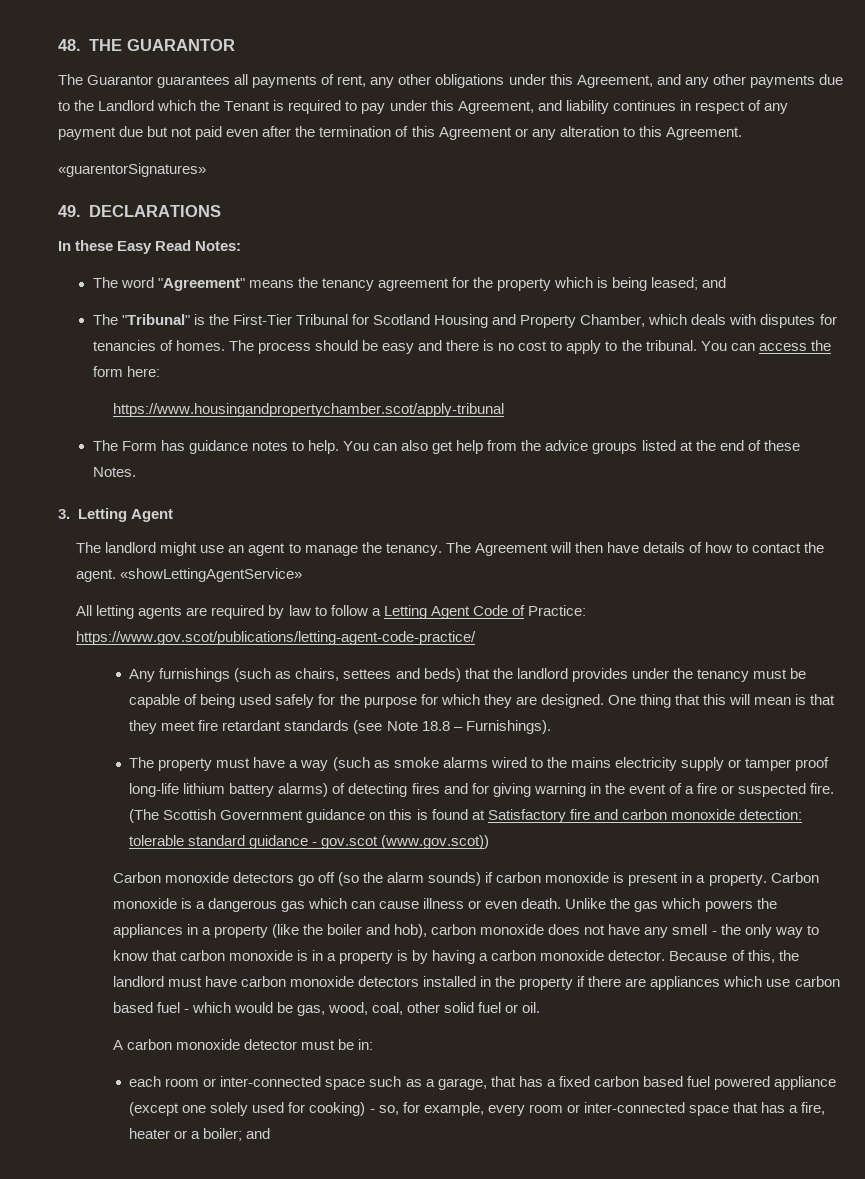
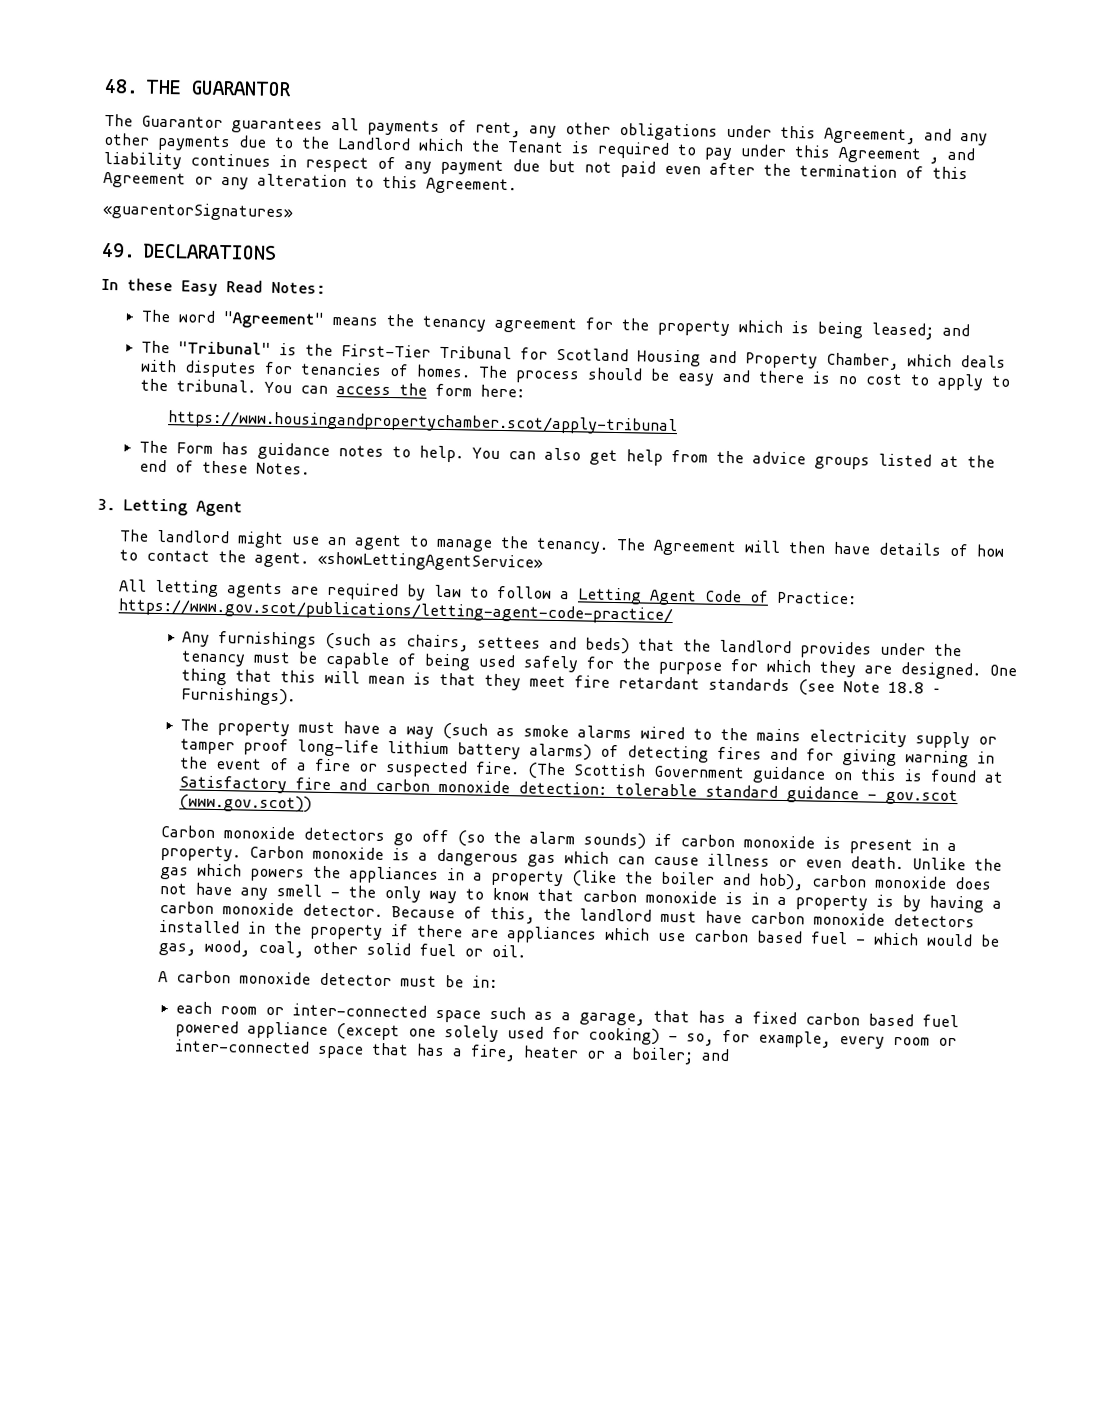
[457,101,534,114] Agreement, -> [838,146,939,164] Agreement ,

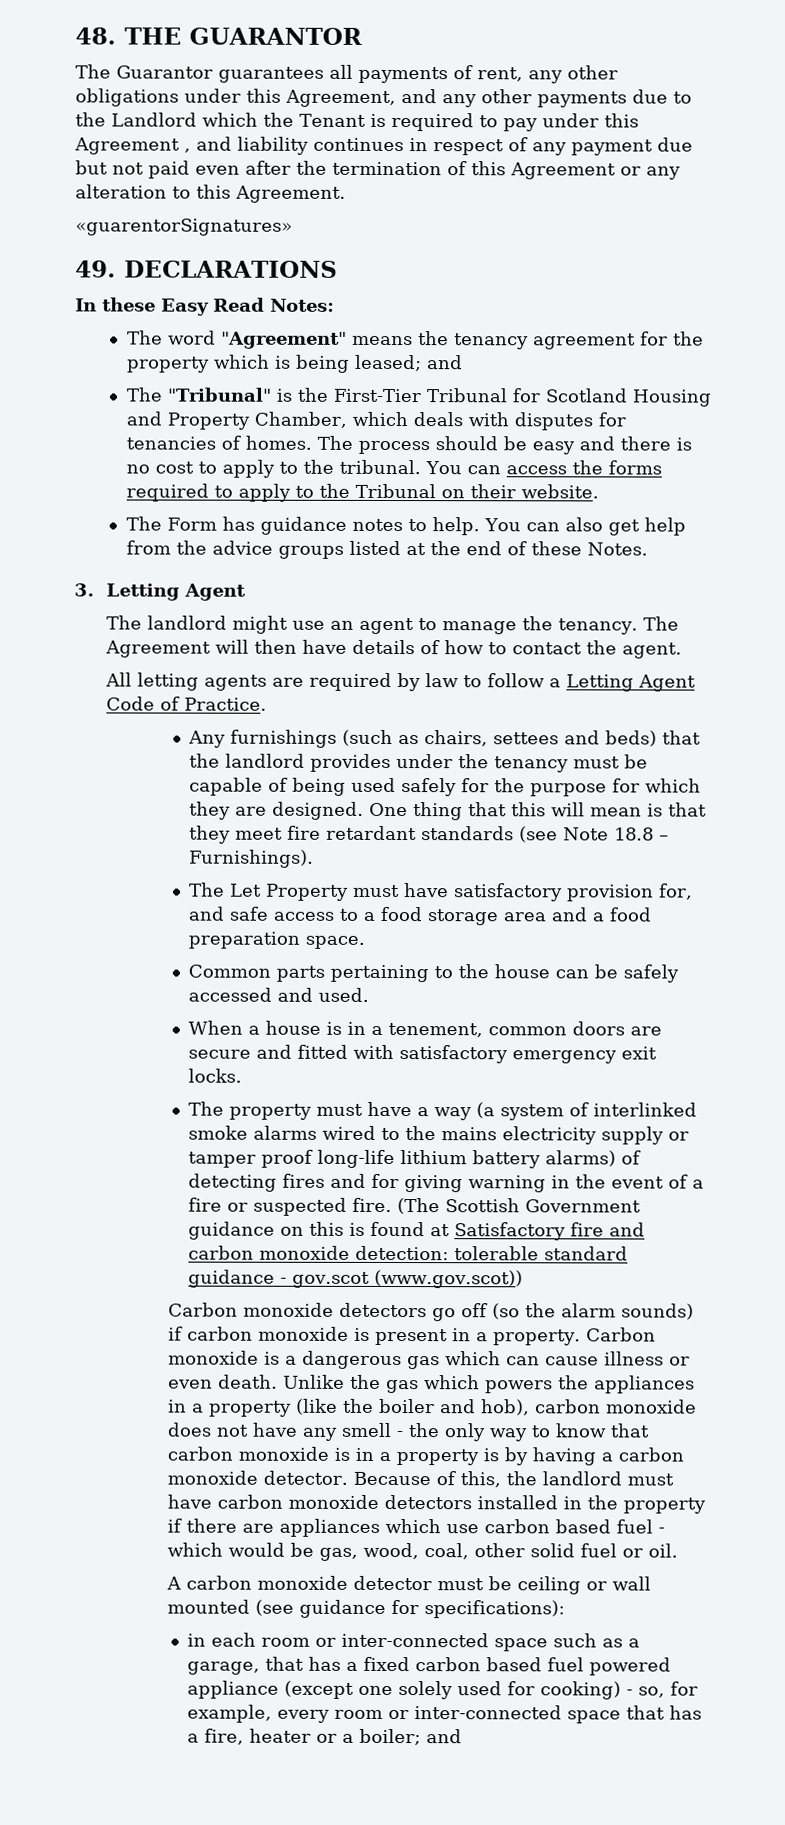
[434,383,525,398] [168,410,679,436] form here: // https://www.housingandpropertychamber.scot/apply-tribunal -> [607,460,662,475] [125,483,599,502] forms required to apply to the Tribunal on their website.
[317,551,544,572] «showLettingAgentService» -> (682, 650) none
[776,590,858,605] [118,598,674,625] Practice: https://www.gov.scot/publications/letting-agent-code-practice/ -> [183,697,267,711] Practice.
(296, 696) none -> [189,882,694,902] [188,906,653,926] [188,931,366,949] [188,964,680,983] [188,987,370,1002] [188,1020,663,1038] [188,1044,658,1064] [188,1068,243,1083] // The Let Property must have satisfactory provision for, and safe access to a food storage area and a food preparation space. // Common parts pertaining to the house can be safely accessed and used. // When a house is in a tenement, common doors are secure and fitted with satisfactory emergency exit locks.
[441,722,515,740] (such as -> [476,1102,698,1121] (a system of interlinked
[472,975,499,989] in: // -> [517,1576,652,1595] [167,1599,566,1619] [187,1633,207,1647] ceiling or wall mounted (see guidance for specifications): // in

